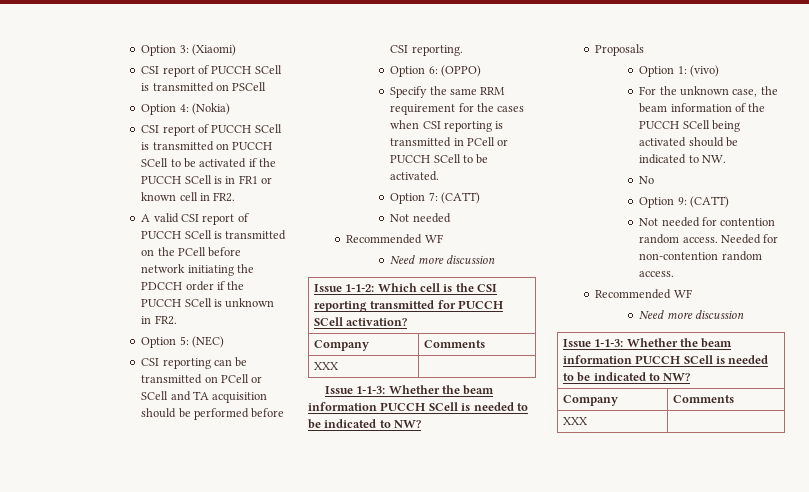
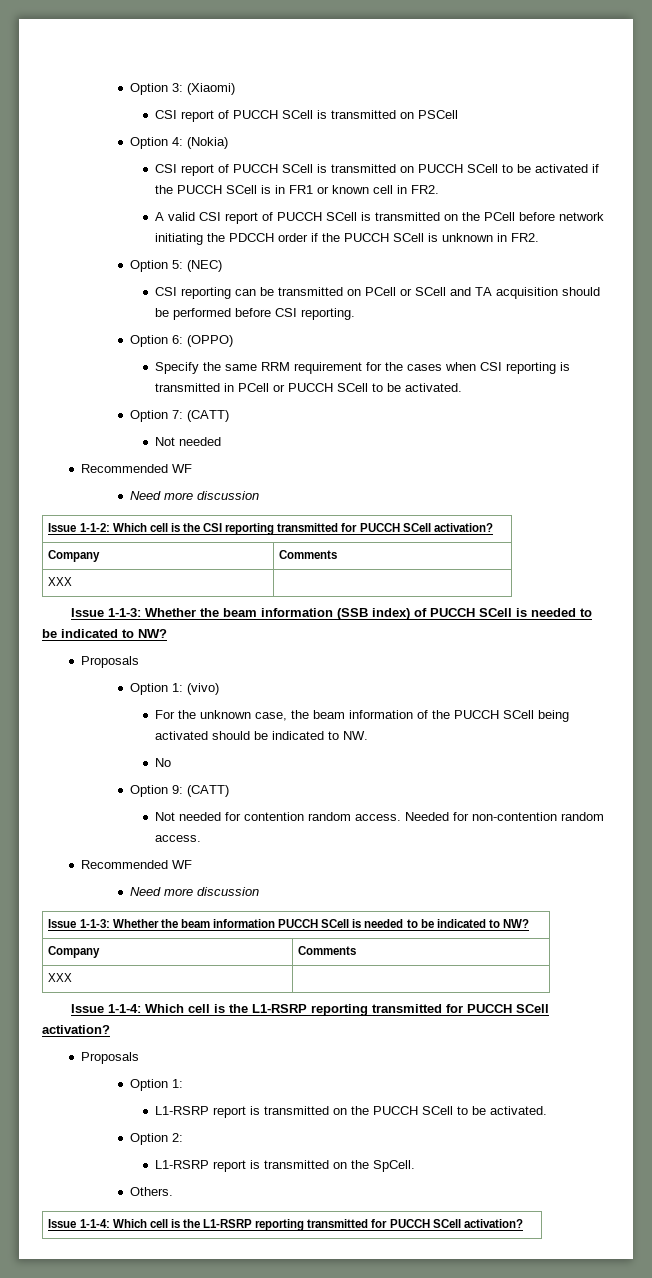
(377, 406) none -> [336,608,427,620] (SSB index) of
(588, 421) none -> [70,1004,549,1016] [42,1025,110,1034] [80,1052,139,1064] [130,1079,184,1091] [154,1106,547,1118] [130,1133,184,1145] [154,1160,415,1172] [130,1187,174,1196] [48,1219,523,1231] // Issue 1-1-4: Which cell is the L1-RSRP reporting transmitted for PUCCH SCell activation? // Proposals // Option 1: // L1-RSRP report is transmitted on the PUCCH SCell to be activated. // Option 2: // L1-RSRP report is transmitted on the SpCell. // Others. // Issue 1-1-4: Which cell is the L1-RSRP reporting transmitted for PUCCH SCell activation?

